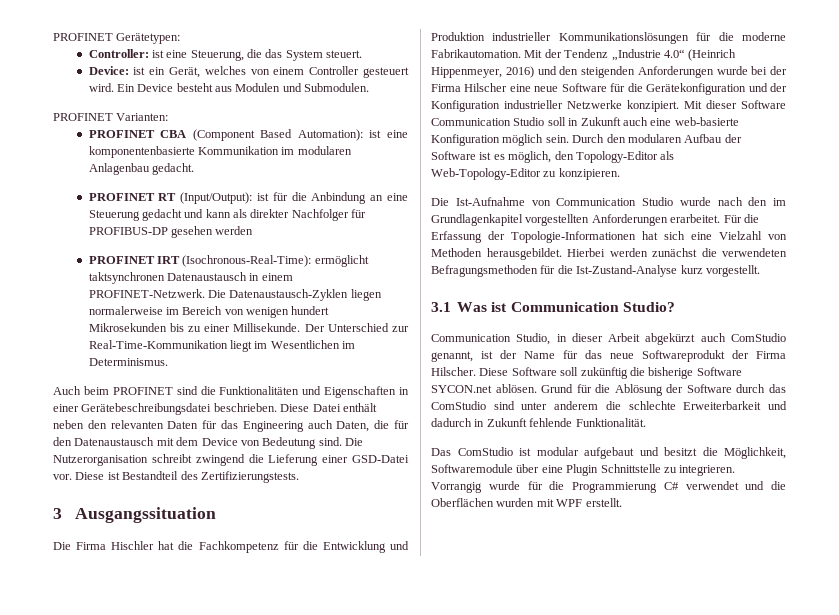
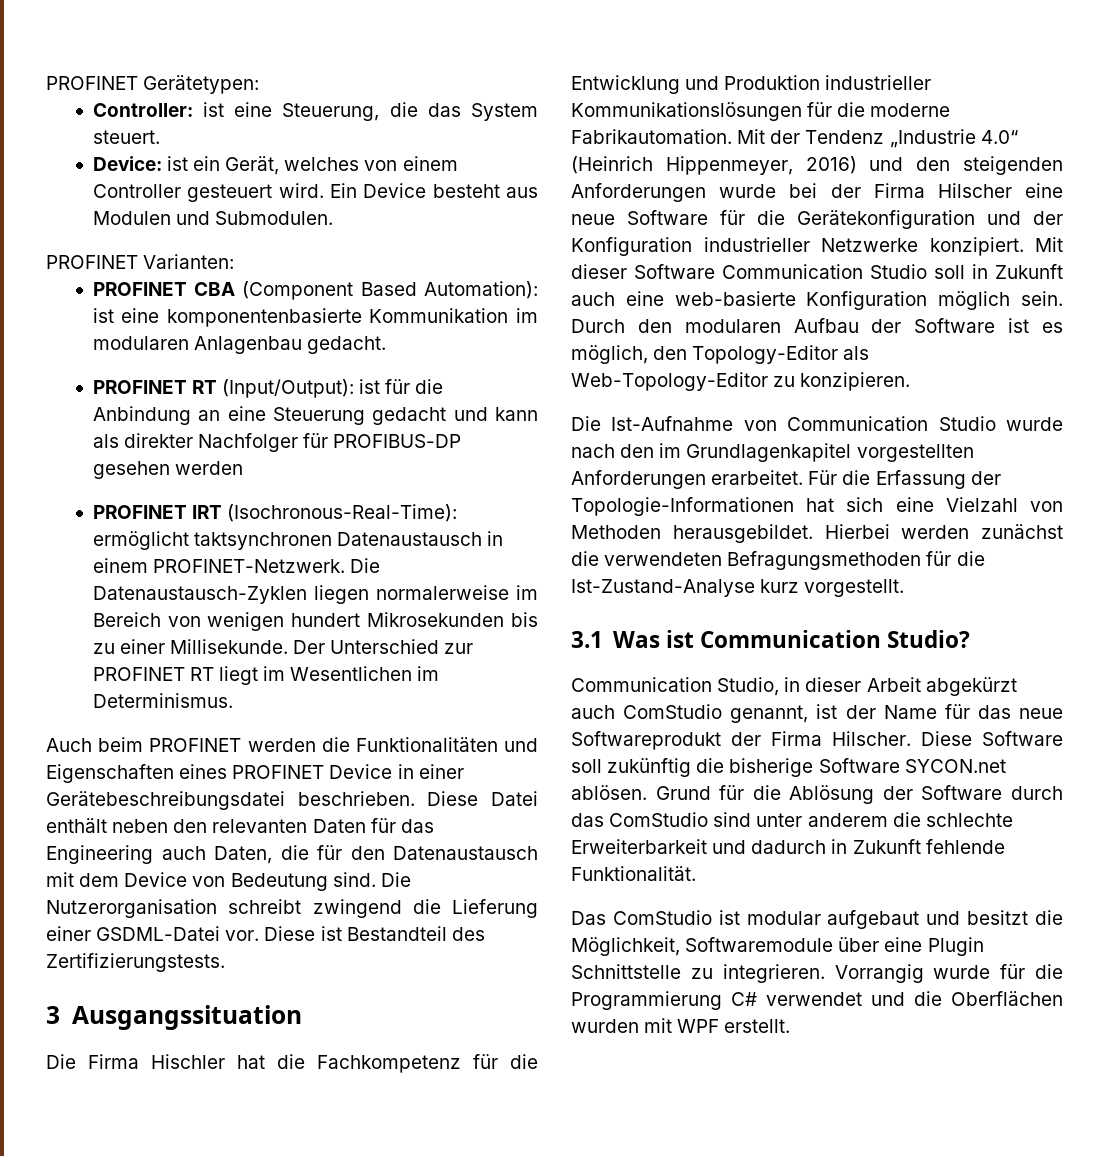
[88,340,228,349] Real-Time-Kommunikation -> [92,667,214,681] PROFINET RT
[176,386,198,395] sind -> [247,738,316,752] werden
(397, 392) none -> [179,764,393,779] eines PROFINET Device
[352,455,409,463] GSD-Datei -> [96,926,221,941] GSDML-Datei

